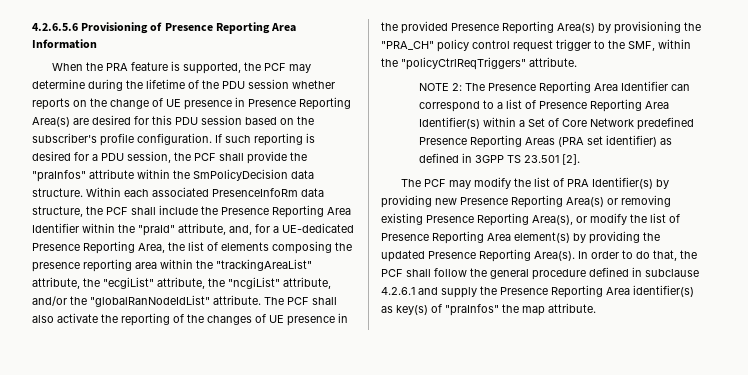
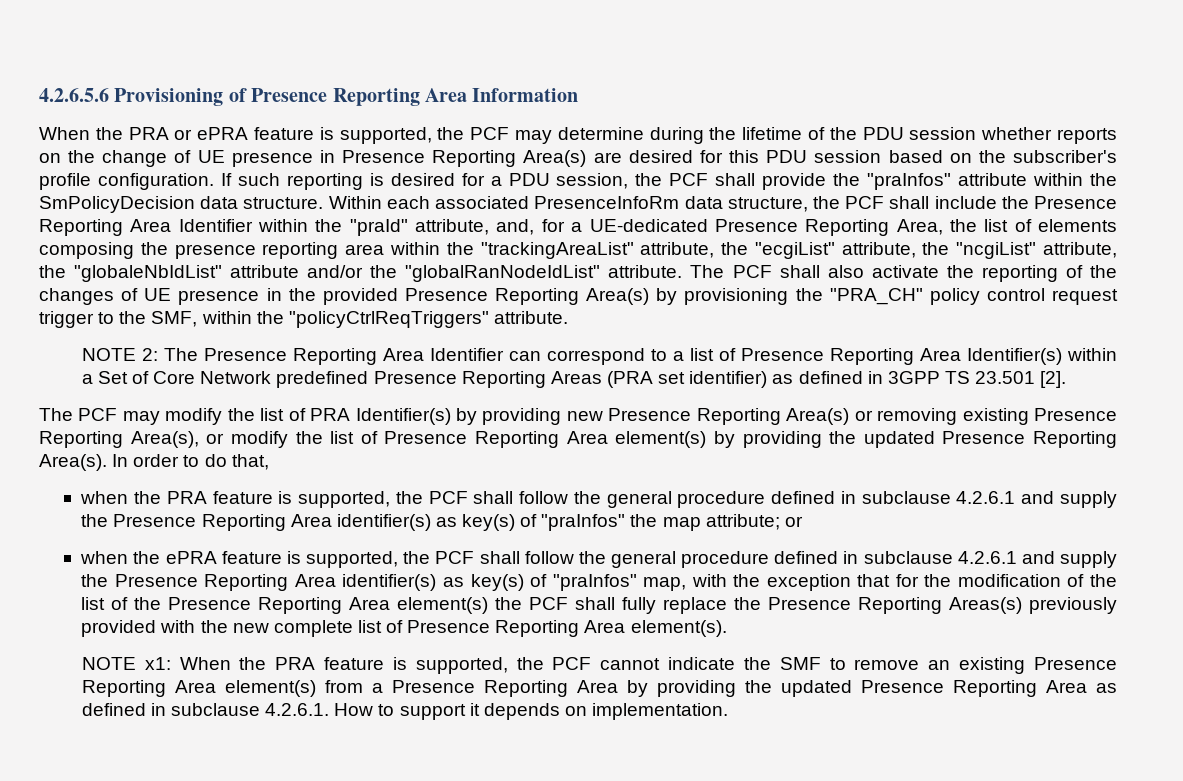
(129, 67) none -> [174,127,249,140] or ePRA
(331, 283) none -> [39,265,300,282] the "globaleNbIdList" attribute
(677, 255) none -> [80,491,391,508] // when the PRA feature is supported,
[548,303,596,313] attribute. -> [705,514,803,530] [80,551,1118,568] [81,574,1117,591] [81,597,1118,614] [81,620,727,637] [81,657,1117,674] [81,680,1117,697] [81,703,729,720] attribute; or // when the ePRA feature is supported, the PCF shall follow the general procedure defined in subclause 4.2.6.1 and supply the Presence Reporting Area identifier(s) as key(s) of "praInfos" map, with the exception that for the modification of the list of the Presence Reporting Area element(s) the PCF shall fully replace the Presence Reporting Areas(s) previously provided with the new complete list of Presence Reporting Area element(s). // NOTE x1: When the PRA feature is supported, the PCF cannot indicate the SMF to remove an existing Presence Reporting Area element(s) from a Presence Reporting Area by providing the updated Presence Reporting Area as defined in subclause 4.2.6.1. How to support it depends on implementation.

